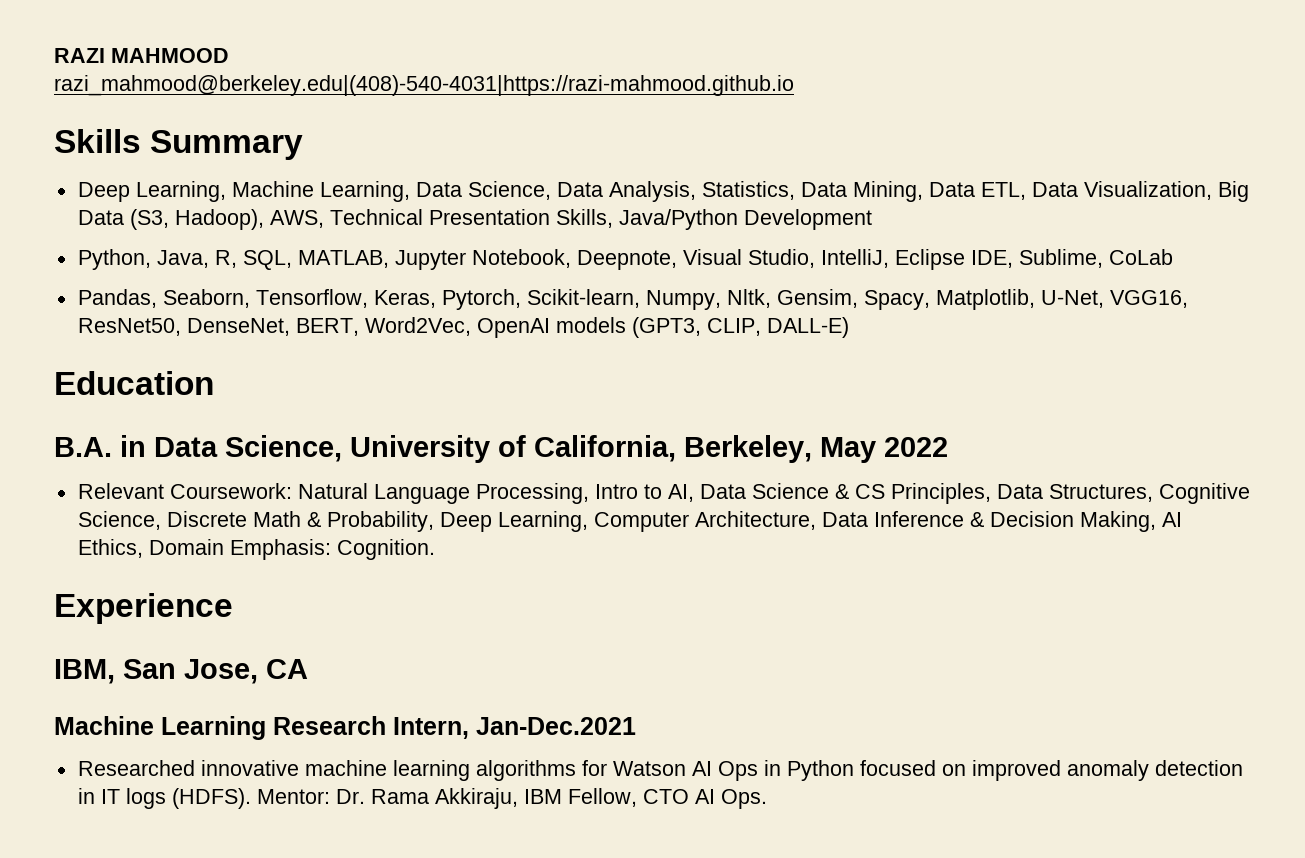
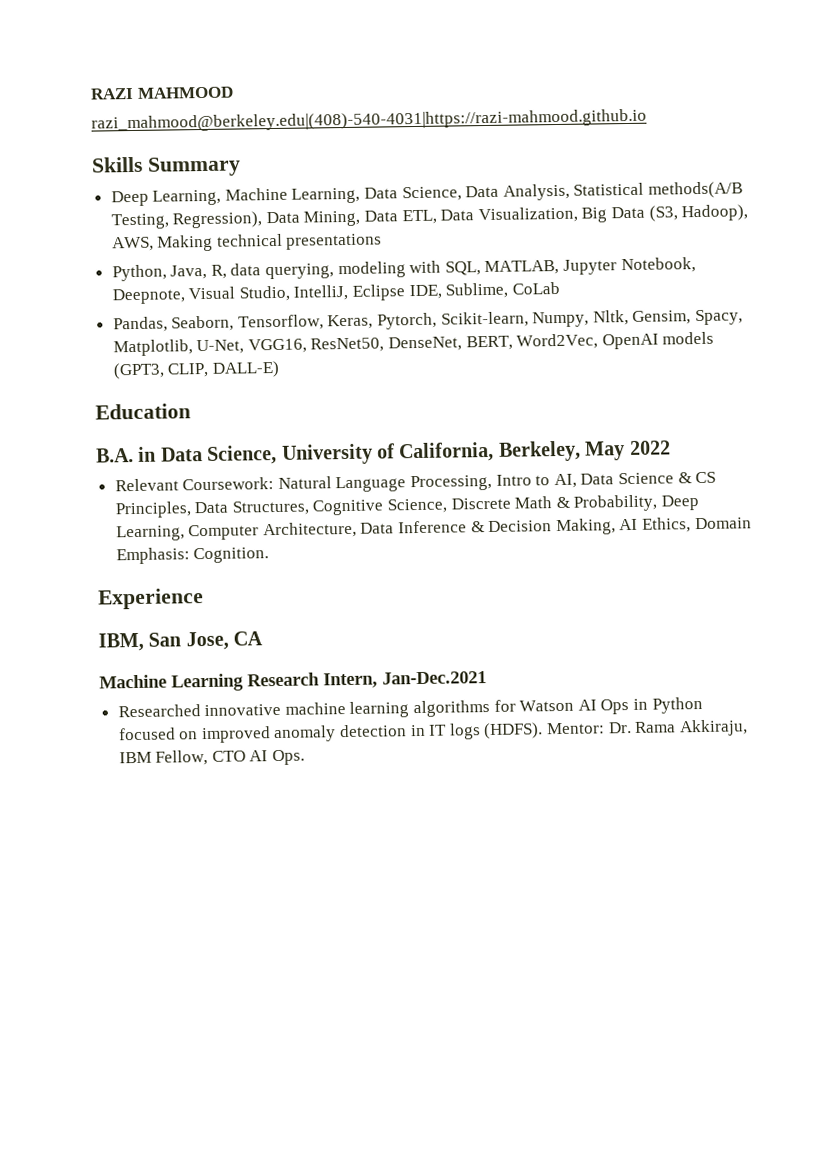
[701,181,795,200] Statistics, -> [573,181,744,199] [110,211,263,230] Statistical methods(A/B Testing, Regression),
[329,209,872,230] Technical Presentation Skills, Java/Python Development -> [157,233,383,252] Making technical presentations
(237, 259) none -> [230,260,442,280] data querying, modeling with

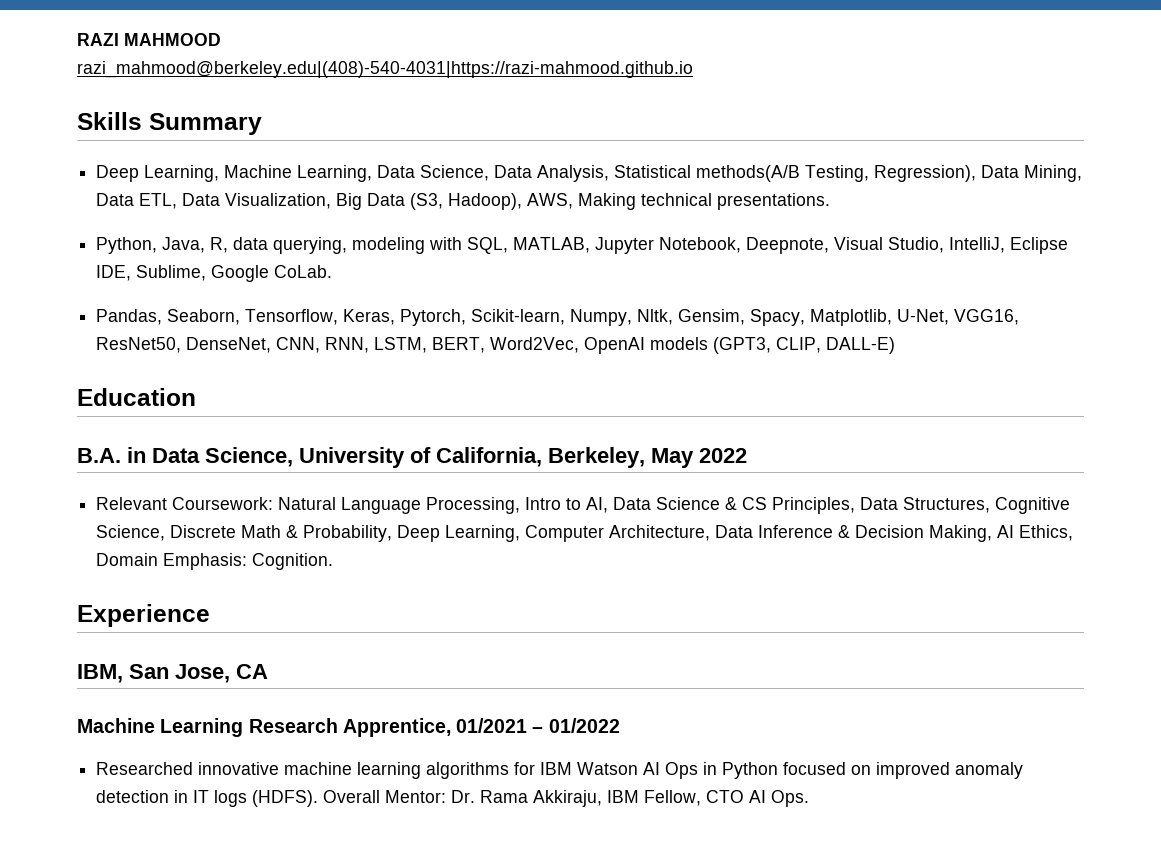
[286,233,383,250] presentations -> [717,193,831,210] presentations.
[511,281,560,295] CoLab -> [211,265,333,282] Google CoLab.
(463, 344) none -> [276,337,428,353] CNN, RNN, LSTM,
[323,671,487,689] Intern, Jan-Dec.2021 -> [342,718,620,737] Apprentice, 01/2021 – 01/2022
(516, 705) none -> [540,762,573,775] IBM
(544, 731) none -> [323,790,381,803] Overall

